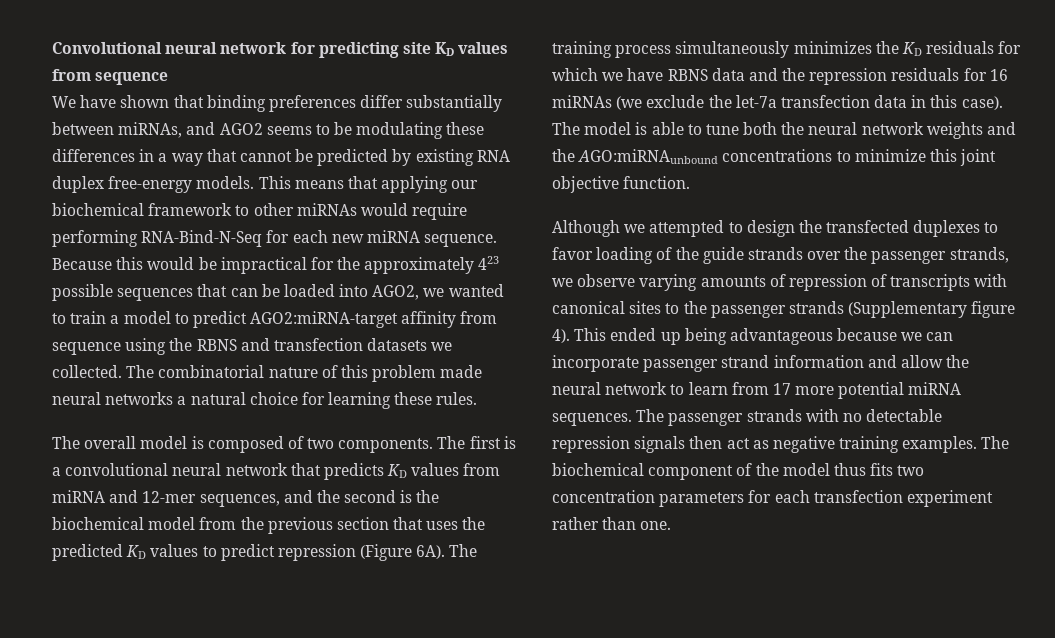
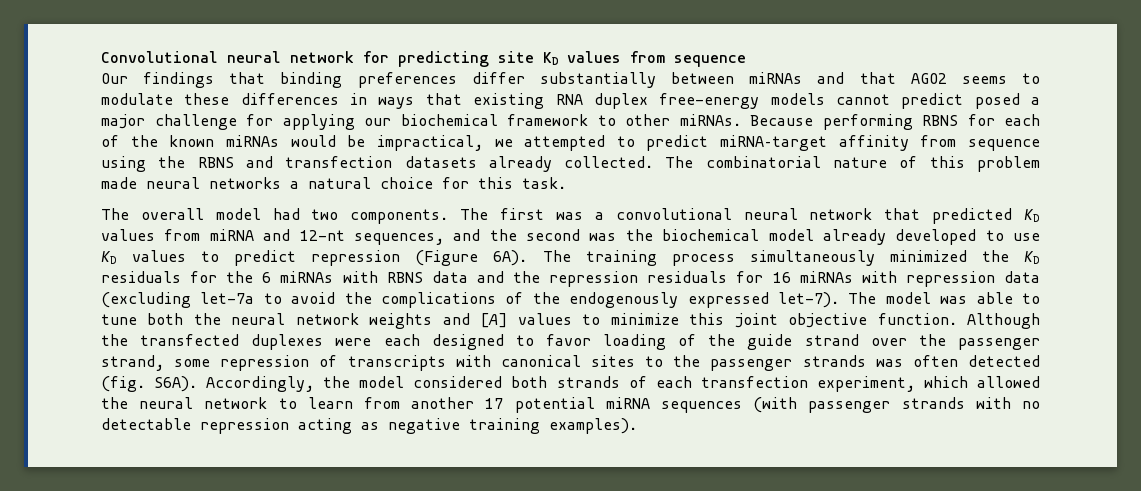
[52,95,170,108] We have shown -> [101,72,215,88] Our findings
[118,122,216,138] miRNAs, and -> [749,72,896,84] miRNAs and that
[334,122,444,139] be modulating -> [101,93,173,105] modulate
[158,149,510,166] [52,176,378,193] a way that cannot be predicted by existing RNA duplex free-energy models. This means that -> [378,93,1040,109] [101,114,273,130] ways that existing RNA duplex free-energy models cannot predict posed a major challenge for
[296,203,468,220] [52,230,498,247] [52,256,500,274] [52,284,504,301] [52,311,399,328] miRNAs would require performing RNA-Bind-N-Seq for each new miRNA sequence. Because this would be impractical for the approximately 423 possible sequences that can be loaded into AGO2, we wanted to train a model to predict AGO2:miRNA-target -> [679,114,1040,130] [101,135,828,151] miRNAs. Because performing RBNS for each of the known miRNAs would be impractical, we attempted to predict miRNA–target
[431,342,453,351] we -> [488,156,552,172] already
[328,392,478,409] learning these rules. -> [478,177,566,189] this task.
[191,436,304,453] is composed of -> [272,208,300,220] had
[503,436,516,449] is -> [555,212,583,220] was
[323,463,384,480] predicts -> [932,208,1013,224] predicted
[142,491,197,503] 12-mer -> [299,230,345,241] 12-nt
[400,490,413,503] is -> [589,233,617,241] was
[199,517,486,534] [52,544,123,561] from the previous section that uses the predicted -> [822,229,1040,245] already developed to use
[793,41,872,54] minimizes -> [889,250,967,262] minimized
[552,68,664,81] which we have -> [226,271,378,283] the 6 miRNAs with
[616,95,1003,110] (we exclude the let-7a transfection data in this case). -> [861,271,1040,287] [101,292,839,308] with repression data (excluding let-7a to avoid the complications of the endogenously expressed let-7).
[635,122,648,135] is -> [940,296,968,304] was
[552,149,833,164] the AGO:miRNAunbound concentrations -> [480,313,572,328] [A] values
[552,220,981,237] // Although we attempted to design the transfected duplexes -> [967,313,1040,329] [101,334,504,350] Although the transfected duplexes were each designed
[747,247,803,260] strands -> [804,334,859,346] strand
[949,247,1009,263] [552,274,786,291] strands, we observe varying amounts of -> [101,355,211,371] strand, some
[848,301,1016,318] [552,328,954,345] [552,355,943,372] (Supplementary figure 4). This ended up being advantageous because we can incorporate passenger strand information and allow -> [875,355,1040,367] [101,376,1041,392] was often detected (fig. S6A). Accordingly, the model considered both strands of each transfection experiment, which allowed
[772,382,962,399] [552,409,665,426] 17 more potential miRNA sequences. The -> [411,397,798,413] another 17 potential miRNA sequences (with
[634,436,1010,453] [552,463,925,480] [552,490,993,507] [552,517,672,530] signals then act as negative training examples. The biochemical component of the model thus fits two concentration parameters for each transfection experiment rather than one. -> [298,418,637,434] acting as negative training examples).

